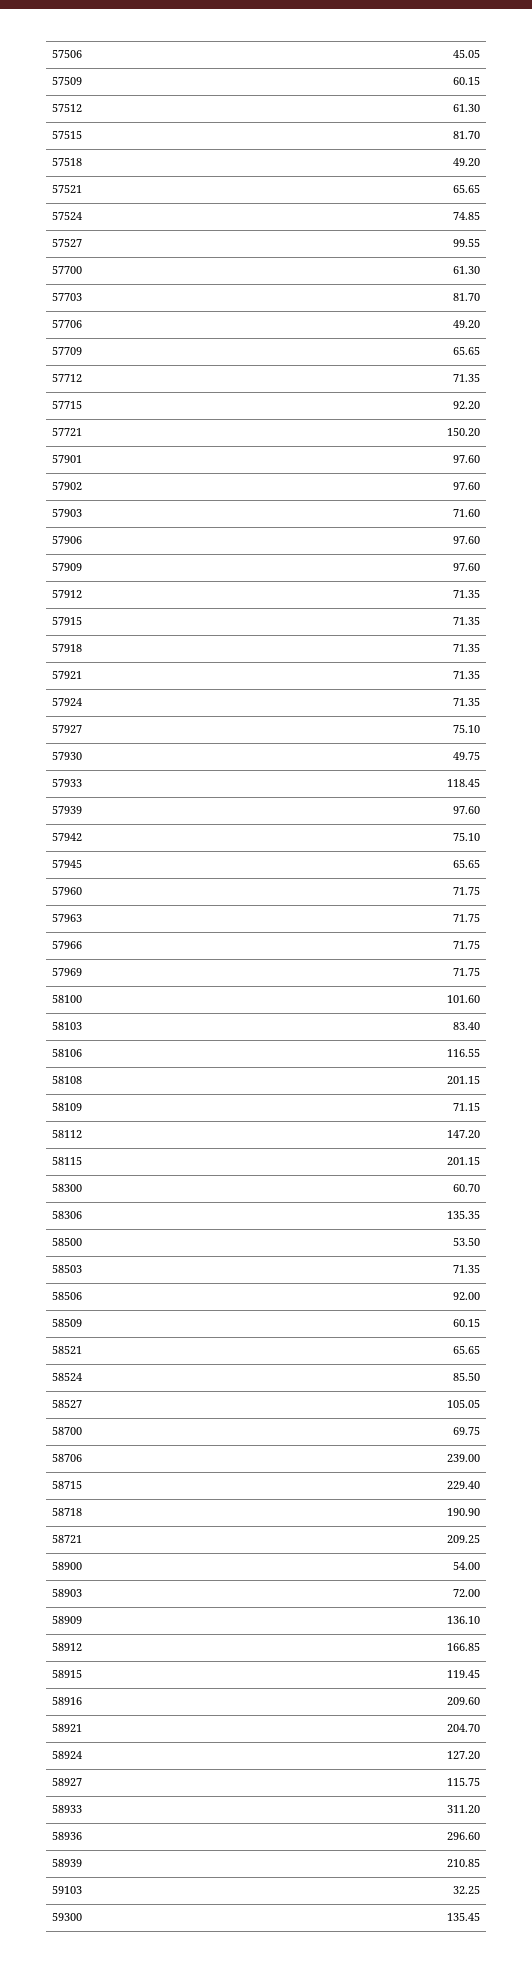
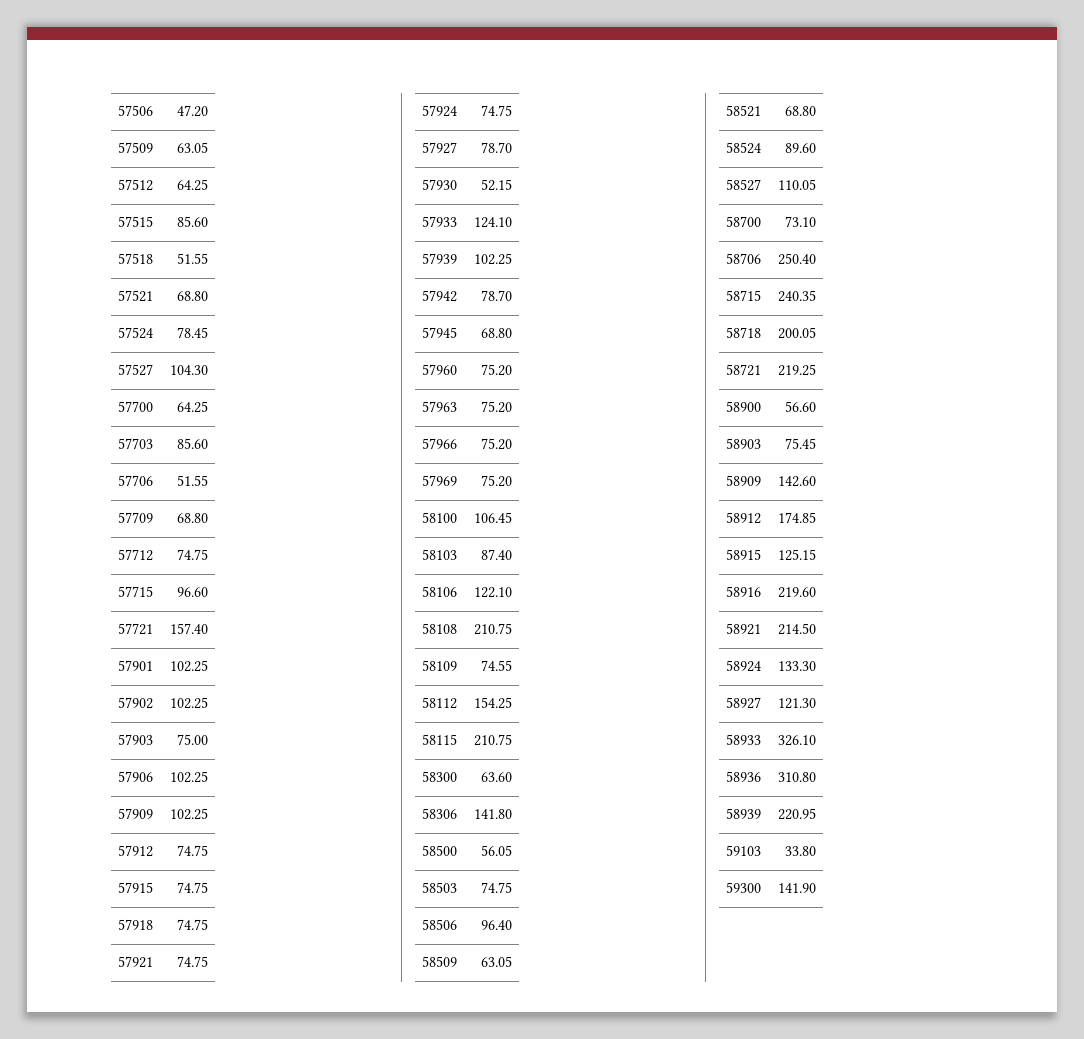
[452,50,480,58] 45.05 -> [176,105,208,117] 47.20
[452,77,480,85] 60.15 -> [176,142,208,153] 63.05
[452,104,480,112] 61.30 -> [176,179,208,191] 64.25
[452,131,480,139] 81.70 -> [176,216,208,227] 85.60
[452,158,480,166] 49.20 -> [176,253,208,264] 51.55
[452,185,480,193] 65.65 -> [176,291,208,301] 68.80
[452,212,480,220] 74.85 -> [176,327,208,338] 78.45
[452,239,480,247] 99.55 -> [169,365,208,375] 104.30
[452,266,480,274] 61.30 -> [176,401,208,413] 64.25
[452,293,480,301] 81.70 -> [176,438,208,449] 85.60
[452,320,480,328] 49.20 -> [176,475,208,486] 51.55
[452,347,480,355] 65.65 -> [176,513,208,523] 68.80
[452,374,480,382] 71.35 -> [176,549,208,560] 74.75
[452,401,480,409] 92.20 -> [176,587,208,597] 96.60
[446,428,480,436] 150.20 -> [169,623,208,634] 157.40
[452,455,480,463] 97.60 -> [169,660,208,672] 102.25
[452,482,480,490] 97.60 -> [169,697,208,709] 102.25
[452,509,480,517] 71.60 -> [176,734,208,745] 75.00
[452,536,480,544] 97.60 -> [169,771,208,783] 102.25
[452,563,480,571] 97.60 -> [169,808,208,820] 102.25
[452,590,480,598] 71.35 -> [176,845,208,856] 74.75
[452,617,480,625] 71.35 -> [176,882,208,893] 74.75
[452,644,480,652] 71.35 -> [176,919,208,930] 74.75
[452,671,480,679] 71.35 -> [176,956,208,967] 74.75
[452,698,480,706] 71.35 -> [480,105,512,116] 74.75
[452,725,480,733] 75.10 -> [480,142,512,153] 78.70
[452,752,480,760] 49.75 -> [480,179,512,191] 52.15
[446,779,480,787] 118.45 -> [473,217,512,228] 124.10
[452,806,480,814] 97.60 -> [473,253,512,265] 102.25
[452,833,480,841] 75.10 -> [480,290,512,301] 78.70
[452,860,480,868] 65.65 -> [480,328,512,338] 68.80
[452,887,480,895] 71.75 -> [480,364,512,376] 75.20
[452,914,480,922] 71.75 -> [480,401,512,413] 75.20
[452,941,480,949] 71.75 -> [480,438,512,450] 75.20
[452,968,480,976] 71.75 -> [480,475,512,487] 75.20
[446,995,480,1003] 101.60 -> [473,512,512,523] 106.45
[452,1022,480,1030] 83.40 -> [480,549,512,560] 87.40
[446,1049,480,1057] 116.55 -> [473,587,512,598] 122.10
[446,1076,480,1084] 201.15 -> [473,623,512,635] 210.75
[452,1103,480,1111] 71.15 -> [480,660,512,671] 74.55
[446,1130,480,1138] 147.20 -> [473,697,512,709] 154.25
[446,1157,480,1165] 201.15 -> [473,734,512,746] 210.75
[452,1184,480,1192] 60.70 -> [480,772,512,782] 63.60
[446,1211,480,1219] 135.35 -> [473,809,512,819] 141.80
[452,1238,480,1246] 53.50 -> [480,845,512,856] 56.05
[452,1265,480,1273] 71.35 -> [480,882,512,893] 74.75
[452,1292,480,1300] 92.00 -> [480,920,512,930] 96.40
[452,1319,480,1327] 60.15 -> [480,956,512,967] 63.05
[452,1346,480,1354] 65.65 -> [784,106,816,116] 68.80
[452,1373,480,1381] 85.50 -> [784,143,816,153] 89.60
[446,1400,480,1408] 105.05 -> [777,179,816,190] 110.05
[452,1427,480,1435] 69.75 -> [784,216,816,227] 73.10
[446,1454,480,1462] 239.00 -> [777,253,816,265] 250.40
[446,1481,480,1489] 229.40 -> [777,290,816,302] 240.35
[446,1508,480,1516] 190.90 -> [777,327,816,339] 200.05
[446,1535,480,1543] 209.25 -> [777,364,816,376] 219.25
[452,1562,480,1570] 54.00 -> [784,401,816,412] 56.60
[452,1589,480,1597] 72.00 -> [784,438,816,449] 75.45
[446,1616,480,1624] 136.10 -> [777,476,816,487] 142.60
[446,1643,480,1651] 166.85 -> [777,512,816,523] 174.85
[446,1670,480,1678] 119.45 -> [777,549,816,561] 125.15
[446,1697,480,1705] 209.60 -> [777,587,816,598] 219.60
[446,1724,480,1732] 204.70 -> [777,623,816,635] 214.50
[446,1751,480,1759] 127.20 -> [777,661,816,671] 133.30
[446,1778,480,1786] 115.75 -> [777,698,816,709] 121.30
[446,1805,480,1813] 311.20 -> [777,735,816,746] 326.10
[446,1832,480,1840] 296.60 -> [777,772,816,782] 310.80
[446,1859,480,1867] 210.85 -> [777,808,816,820] 220.95
[452,1886,480,1894] 32.25 -> [784,846,816,856] 33.80
[446,1913,480,1921] 135.45 -> [777,883,816,893] 141.90

